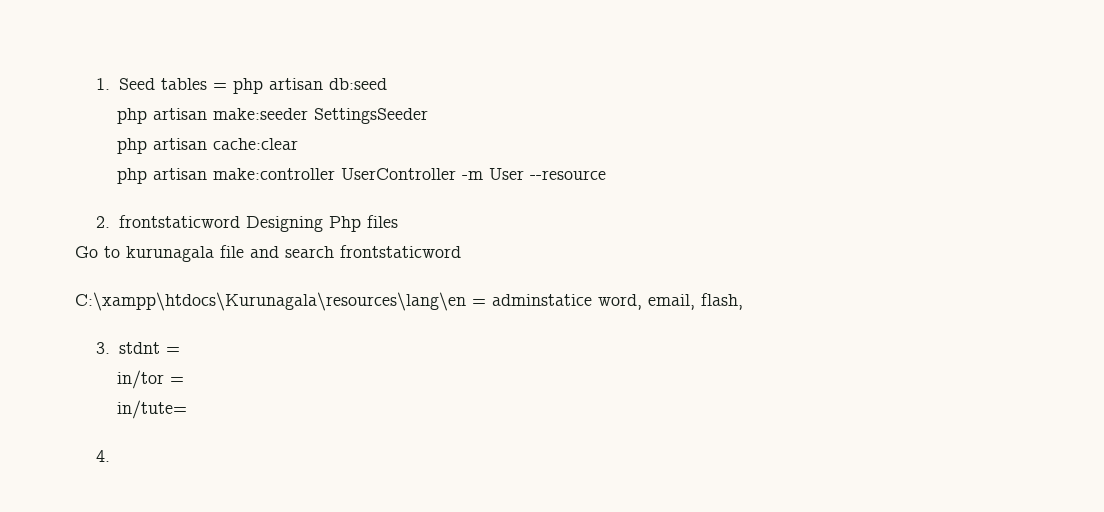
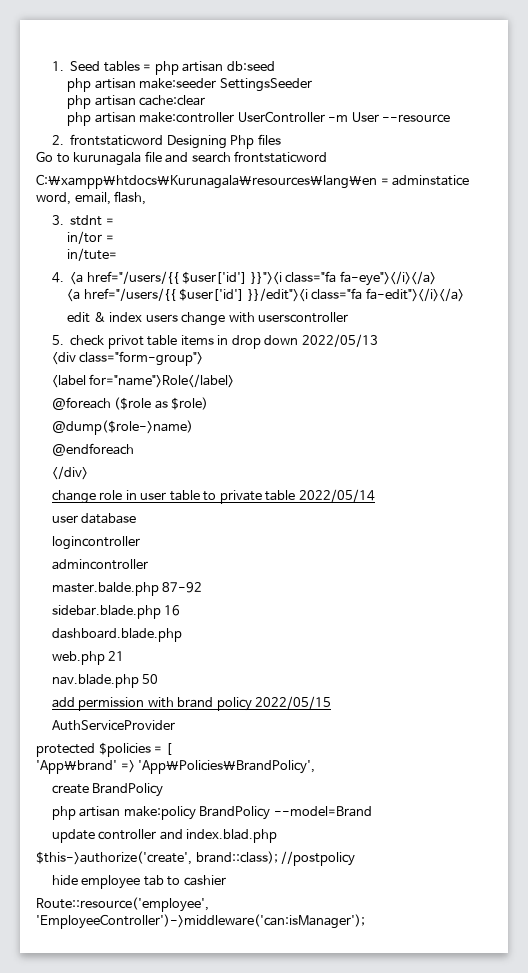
(110, 456) none -> [70,271,436,286] [67,288,464,302] [67,312,349,326] [51,334,378,349] [51,351,204,366] [51,374,235,388] [51,397,209,410] [51,420,193,435] [51,443,134,456] [51,466,88,480] [51,489,375,504] [51,513,137,524] [51,536,140,550] [51,559,148,570] [51,582,203,596] [51,605,181,619] [51,628,182,642] [51,651,125,665] [51,674,159,688] [51,696,332,711] [51,720,175,731] [36,742,172,757] [36,760,316,774] [51,783,164,797] [51,806,372,820] [51,829,278,843] [36,851,356,866] [51,875,226,889] [36,897,209,912] [36,914,365,929] <a href="/users/{{ $user['id'] }}"><i class="fa fa-eye"></i></a> // <a href="/users/{{ $user['id'] }}/edit"><i class="fa fa-edit"></i></a> // edit & index users change with userscontroller // 5. check privot table items in drop down 2022/05/13 // <div class="form-group"> // <label for="name">Role</label> // @foreach ($role as $role) // @dump($role->name) // @endforeach // </div> // change role in user table to private table 2022/05/14 // user database // logincontroller // admincontroller // master.balde.php 87-92 // sidebar.blade.php 16 // dashboard.blade.php // web.php 21 // nav.blade.php 50 // add permission with brand policy 2022/05/15 // AuthServiceProvider // protected $policies = [ // 'App\brand' => 'App\Policies\BrandPolicy', // create BrandPolicy // php artisan make:policy BrandPolicy --model=Brand // update controller and index.blad.php // $this->authorize('create', brand::class); //postpolicy // hide employee tab to cashier // Route::resource('employee', 'EmployeeController')->middleware('can:isManager');

